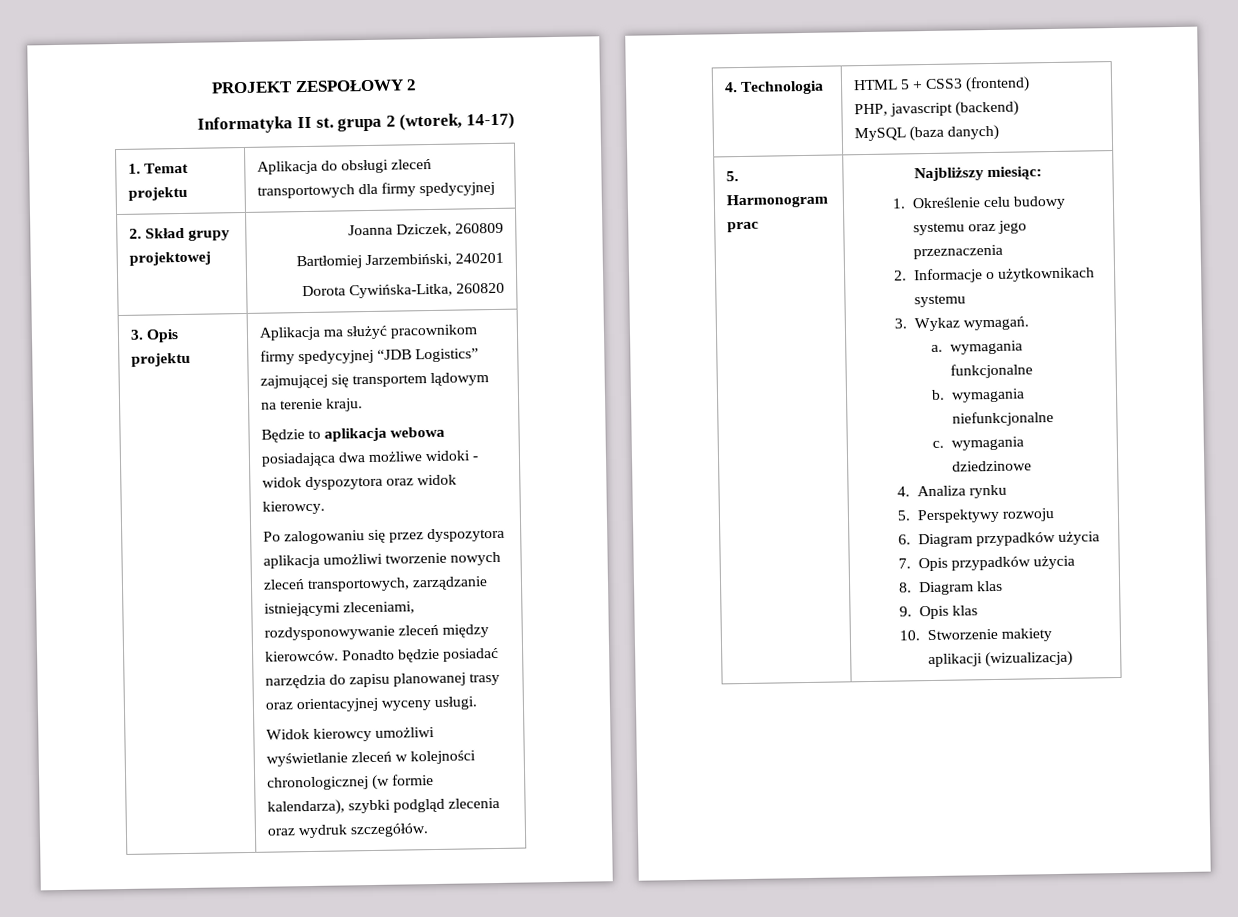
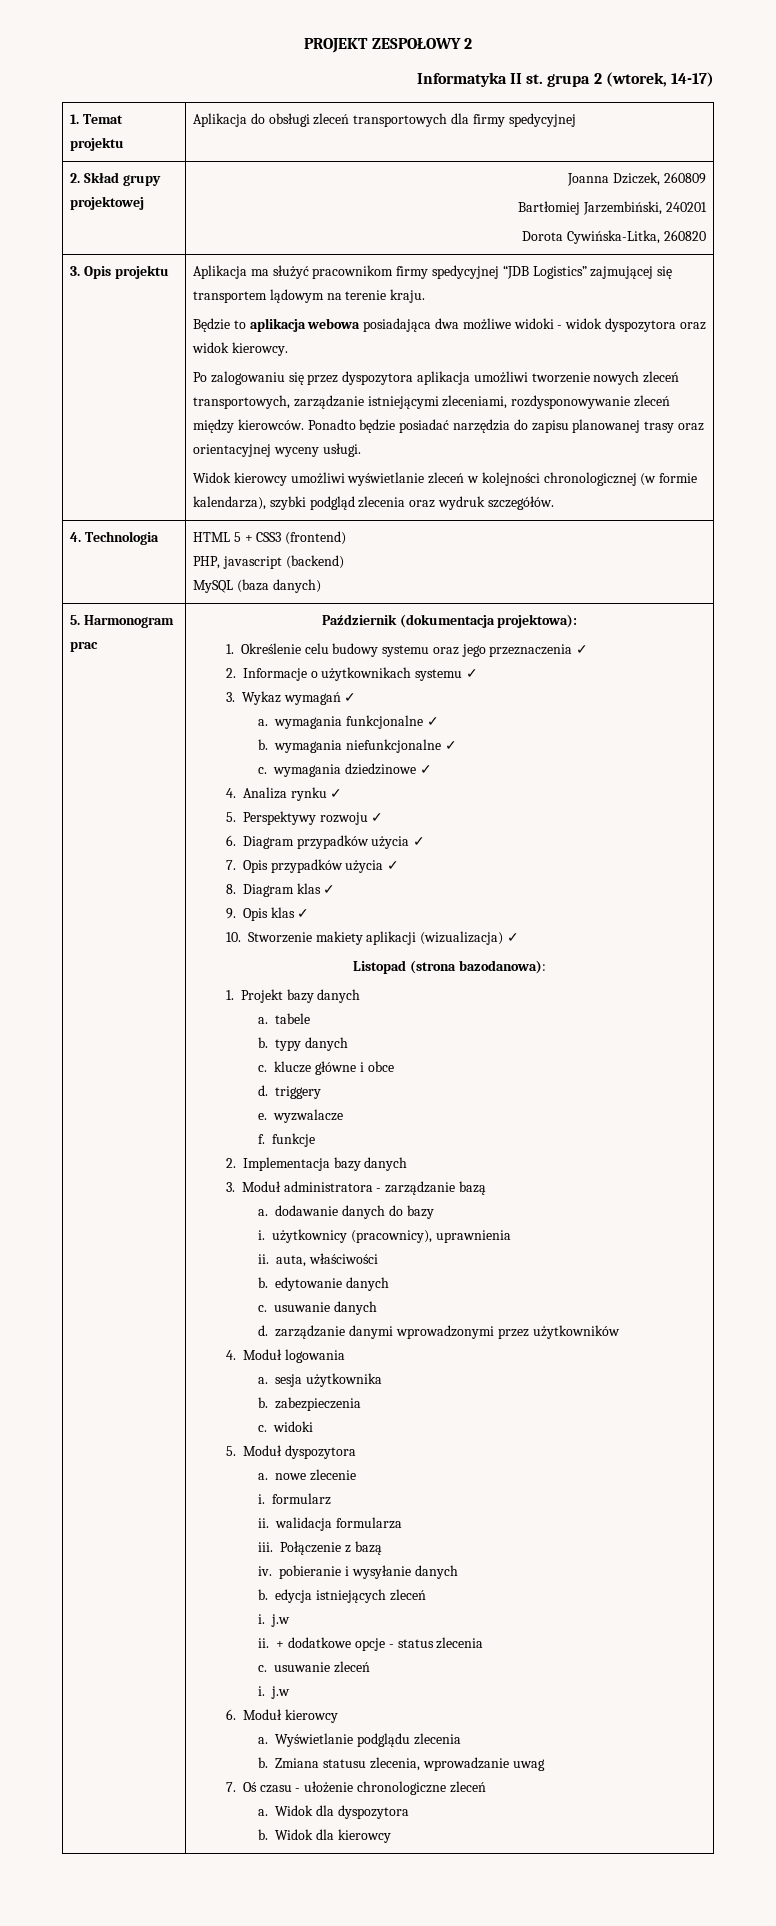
[913,166,1043,182] Najbliższy miesiąc: -> [321,614,578,628] Październik (dokumentacja projektowa):
(1003, 252) none -> [576,645,589,654] ✓
(966, 301) none -> [465,669,478,678] ✓
[962,316,1029,331] wymagań. -> [283,692,357,705] wymagań ✓
(1034, 371) none -> [427,717,440,726] ✓
(1055, 419) none -> [445,741,458,750] ✓
(1033, 466) none -> [420,765,433,774] ✓
(1007, 491) none -> [330,789,343,798] ✓
(1055, 515) none -> [371,813,384,822] ✓
(1100, 538) none -> [413,837,426,846] ✓
(1075, 562) none -> [387,861,400,870] ✓
(1003, 586) none -> [323,885,336,894] ✓
(978, 610) none -> [297,909,310,918] ✓
(1073, 659) none -> [506,933,519,942] [353,960,546,974] [225,989,361,1003] [258,1013,311,1024] [258,1037,349,1051] [258,1061,394,1075] [258,1085,322,1099] [258,1109,344,1123] [258,1133,316,1147] [225,1157,408,1171] [225,1181,486,1195] [258,1205,434,1219] [258,1229,512,1243] [258,1253,379,1267] [258,1277,390,1291] [258,1301,378,1315] [258,1325,620,1339] [225,1349,345,1363] [258,1373,383,1387] [258,1397,362,1411] [258,1421,314,1432] [225,1445,356,1459] [258,1469,357,1481] [258,1493,332,1505] [258,1517,403,1531] [258,1541,383,1555] [258,1565,458,1579] [258,1589,427,1603] [258,1614,291,1627] [258,1637,484,1651] [258,1661,371,1673] [258,1686,291,1699] [225,1709,338,1723] [258,1733,462,1747] [258,1757,545,1771] [225,1781,486,1795] [258,1805,410,1819] [258,1829,392,1843] ✓ // Listopad (strona bazodanowa): // 1. Projekt bazy danych // a. tabele // b. typy danych // c. klucze główne i obce // d. triggery // e. wyzwalacze // f. funkcje // 2. Implementacja bazy danych // 3. Moduł administratora - zarządzanie bazą // a. dodawanie danych do bazy // i. użytkownicy (pracownicy), uprawnienia // ii. auta, właściwości // b. edytowanie danych // c. usuwanie danych // d. zarządzanie danymi wprowadzonymi przez użytkowników // 4. Moduł logowania // a. sesja użytkownika // b. zabezpieczenia // c. widoki // 5. Moduł dyspozytora // a. nowe zlecenie // i. formularz // ii. walidacja formularza // iii. Połączenie z bazą // iv. pobieranie i wysyłanie danych // b. edycja istniejących zleceń // i. j.w // ii. + dodatkowe opcje - status zlecenia // c. usuwanie zleceń // i. j.w // 6. Moduł kierowcy // a. Wyświetlanie podglądu zlecenia // b. Zmiana statusu zlecenia, wprowadzanie uwag // 7. Oś czasu - ułożenie chronologiczne zleceń // a. Widok dla dyspozytora // b. Widok dla kierowcy

